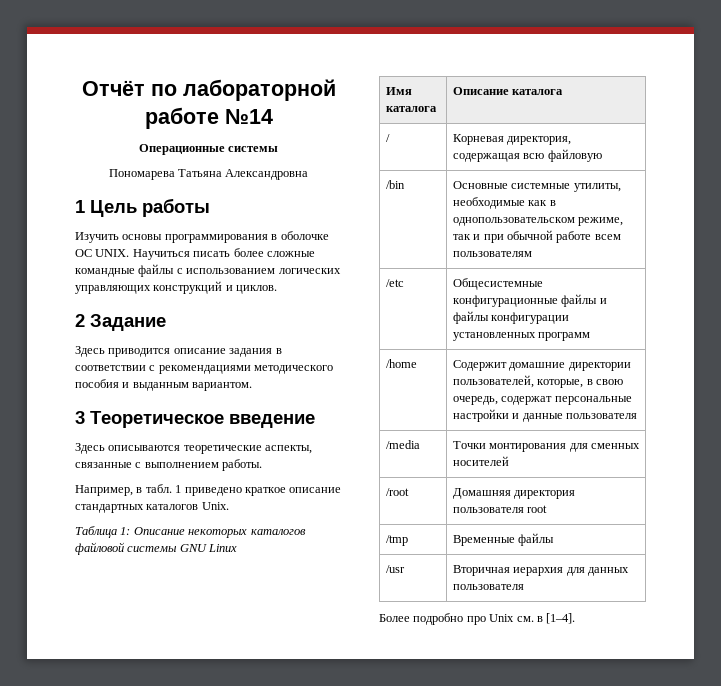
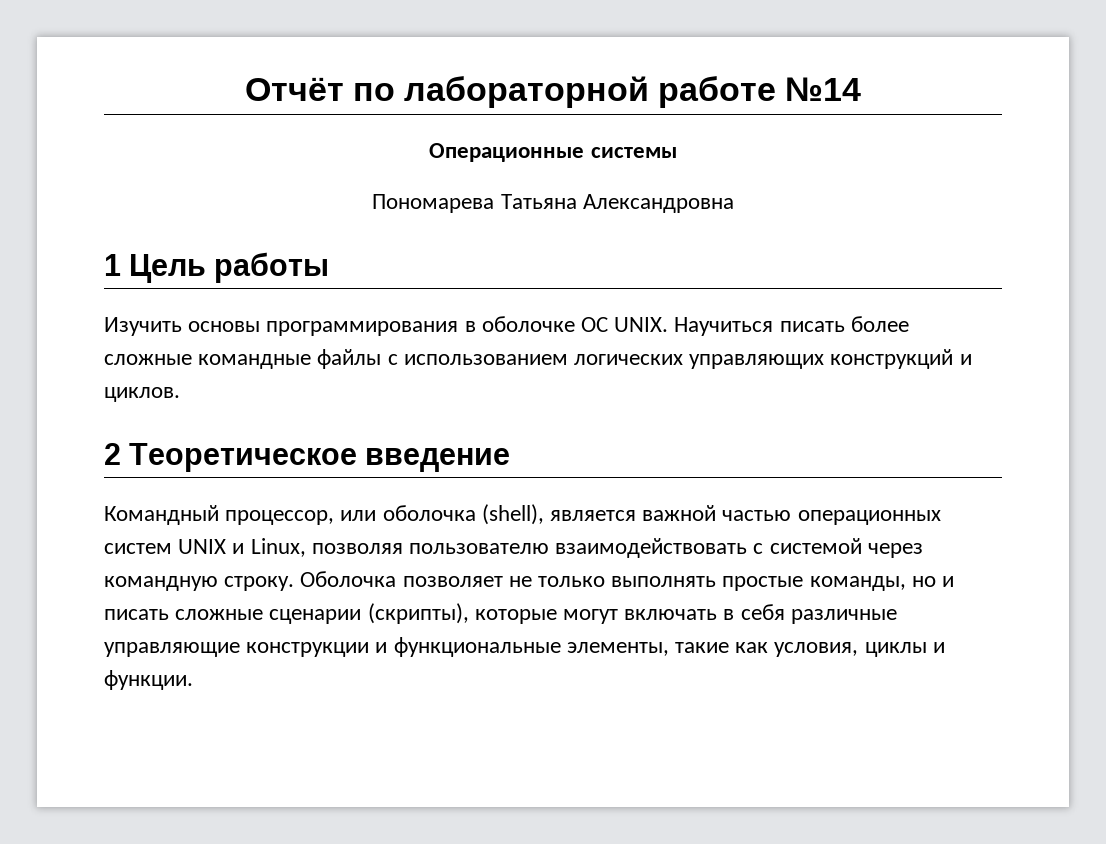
[90,314,166,331] [75,346,282,357] [75,365,334,374] [75,379,253,391] [75,411,315,428] [75,443,313,454] [75,459,263,471] [75,484,342,496] [75,502,229,513] [75,526,306,538] [75,542,238,555] [385,87,412,95] [385,106,437,112] [452,87,564,95] [385,134,390,142] [452,134,572,145] [452,149,602,162] [385,180,405,189] [452,181,621,192] [452,197,556,209] [452,217,624,226] [452,230,621,243] [452,251,532,257] [385,279,404,287] [452,278,543,290] [452,294,607,307] [452,311,570,324] [452,332,591,341] [385,359,417,368] [452,360,631,371] [452,375,624,388] [452,396,632,405] [452,409,638,422] [385,440,420,449] [452,441,641,452] [452,456,509,466] [385,488,409,496] [452,488,576,499] [452,505,548,513] [385,535,408,546] [452,533,555,546] [385,565,405,573] [452,565,630,576] [452,584,524,590] [379,613,576,625] Задание // Здесь приводится описание задания в соответствии с рекомендациями методического пособия и выданным вариантом. // 3 Теоретическое введение // Здесь описываются теоретические аспекты, связанные с выполнением работы. // Например, в табл. 1 приведено краткое описание стандартных каталогов Unix. // Таблица 1: Описание некоторых каталогов файловой системы GNU Linux // Имя каталога | Описание каталога // / | Корневая директория, содержащая всю файловую // /bin | Основные системные утилиты, необходимые как в однопользовательском режиме, так и при обычной работе всем пользователям // /etc | Общесистемные конфигурационные файлы и файлы конфигурации установленных программ // /home | Содержит домашние директории пользователей, которые, в свою очередь, содержат персональные настройки и данные пользователя // /media | Точки монтирования для сменных носителей // /root | Домашняя директория пользователя root // /tmp | Временные файлы // /usr | Вторичная иерархия для данных пользователя // Более подробно про Unix см. в [1–4]. -> [129,443,511,472] [104,504,941,525] [104,538,923,558] [104,571,955,591] [104,603,897,624] [104,637,945,657] [104,670,193,690] Теоретическое введение // Командный процессор, или оболочка (shell), является важной частью операционных систем UNIX и Linux, позволяя пользователю взаимодействовать с системой через командную строку. Оболочка позволяет не только выполнять простые команды, но и писать сложные сценарии (скрипты), которые могут включать в себя различные управляющие конструкции и функциональные элементы, такие как условия, циклы и функции.

